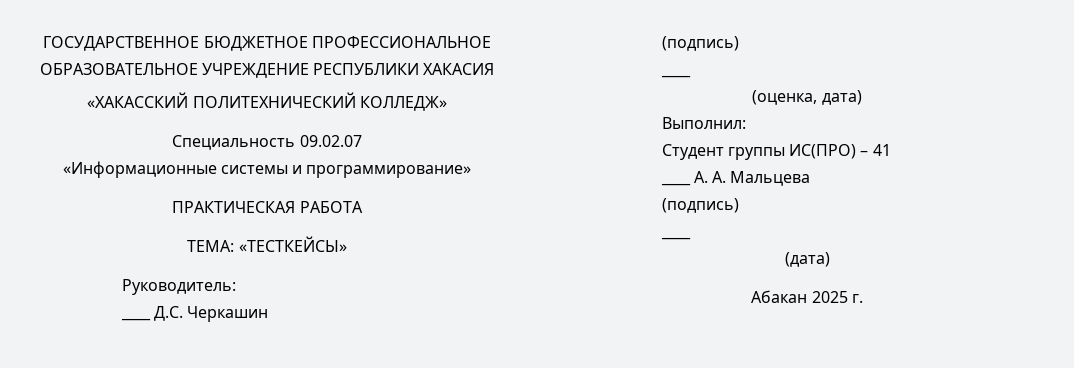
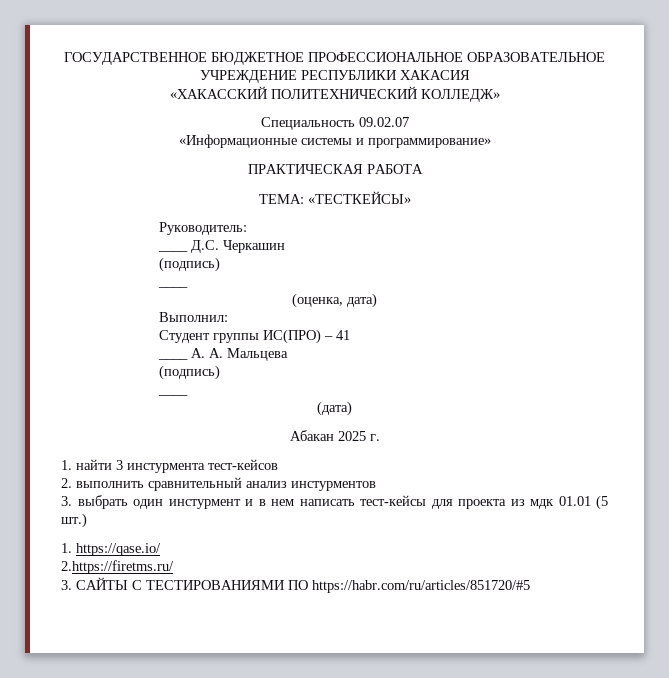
(863, 298) none -> [61,459,278,473] [61,477,376,491] [61,495,608,510] [61,513,87,528] [61,543,161,556] [61,560,174,574] [61,577,530,593] // 1. найти 3 инстурмента тест-кейсов // 2. выполнить сравнительный анализ инстурментов // 3. выбрать один инстурмент и в нем написать тест-кейсы для проекта из мдк 01.01 (5 шт.) // 1. https://qase.io/ // 2.https://firetms.ru/ // 3. САЙТЫ С ТЕСТИРОВАНИЯМИ ПО https://habr.com/ru/articles/851720/#5

